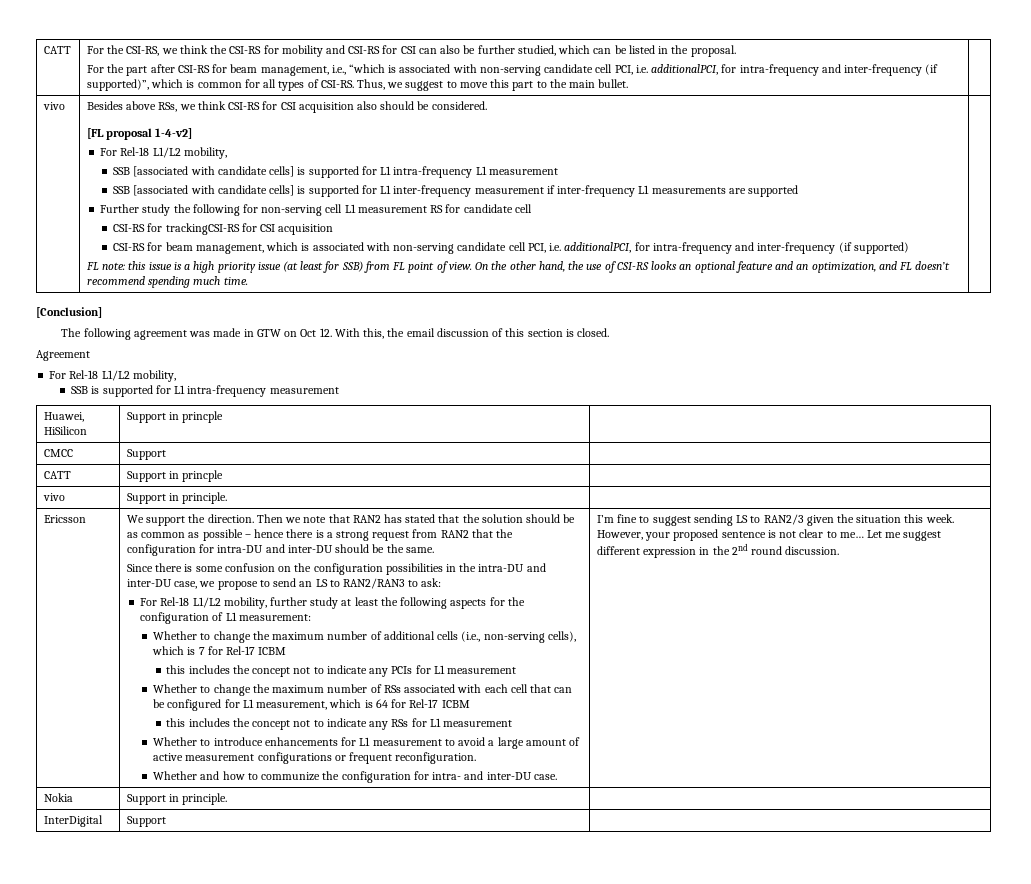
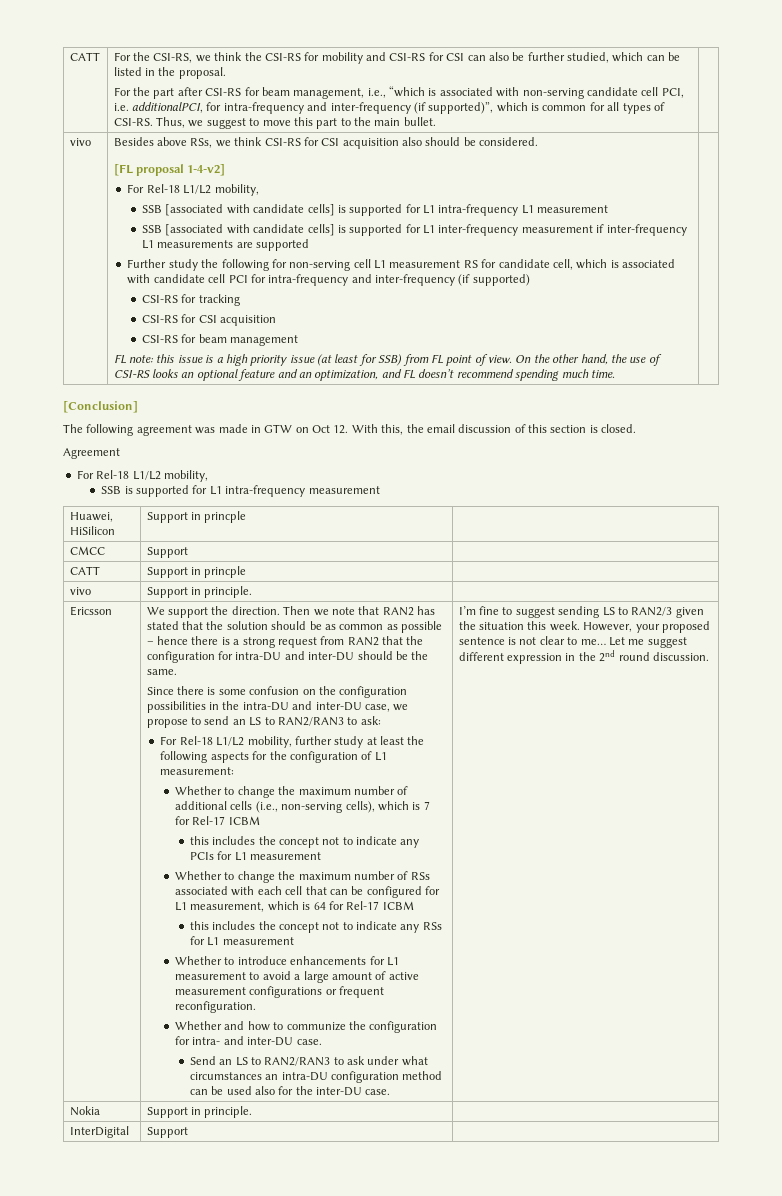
[514,204,532,213] [113,223,240,235] cell // CSI-RS for trackingCSI-RS -> [552,259,675,270] [127,274,530,286] [142,294,240,306] [142,315,179,323] cell, which is associated with candidate cell PCI for intra-frequency and inter-frequency (if supported) // CSI-RS for tracking // CSI-RS
[195,242,909,254] management, which is associated with non-serving candidate cell PCI, i.e. additionalPCI, for intra-frequency and inter-frequency (if supported) -> [230,335,299,346] management
(557, 777) none -> [189,1056,428,1066] [189,1071,443,1083] [189,1086,391,1096] // Send an LS to RAN2/RAN3 to ask under what circumstances an intra-DU configuration method can be used also for the inter-DU case.

